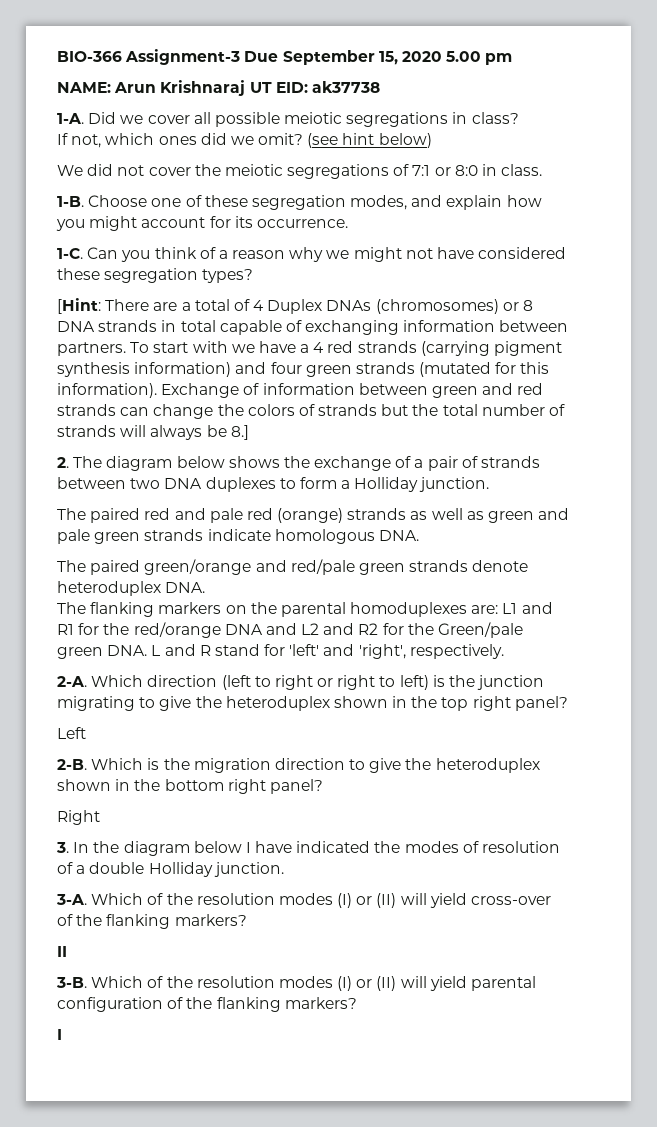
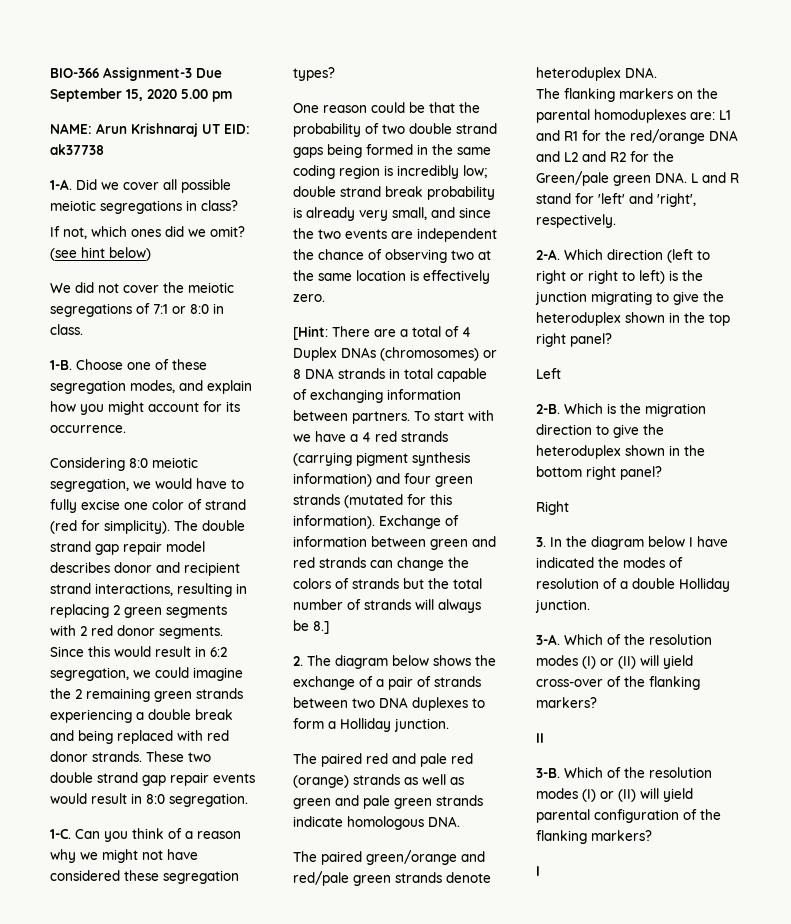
(348, 223) none -> [50,457,198,471] [50,478,244,492] [50,499,246,513] [50,520,245,534] [50,541,205,555] [50,562,240,576] [50,583,247,597] [50,604,227,618] [50,625,223,639] [50,646,227,657] [50,667,243,681] [50,688,243,702] [50,709,233,723] [50,730,229,744] [50,751,211,762] [50,772,255,786] [50,793,248,807] // Considering 8:0 meiotic segregation, we would have to fully excise one color of strand (red for simplicity). The double strand gap repair model describes donor and recipient strand interactions, resulting in replacing 2 green segments with 2 red donor segments. Since this would result in 6:2 segregation, we could imagine the 2 remaining green strands experiencing a double break and being replaced with red donor strands. These two double strand gap repair events would result in 8:0 segregation.
(254, 276) none -> [293,102,480,113] [293,123,497,137] [293,144,491,158] [293,165,487,179] [293,186,495,200] [293,207,491,221] [293,228,497,242] [293,249,491,263] [293,270,490,284] [293,294,325,302] // One reason could be that the probability of two double strand gaps being formed in the same coding region is incredibly low; double strand break probability is already very small, and since the two events are independent the chance of observing two at the same location is effectively zero.

